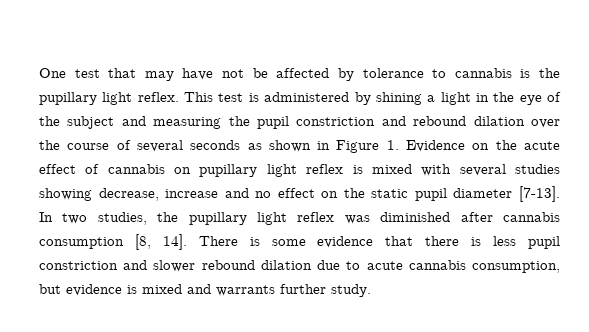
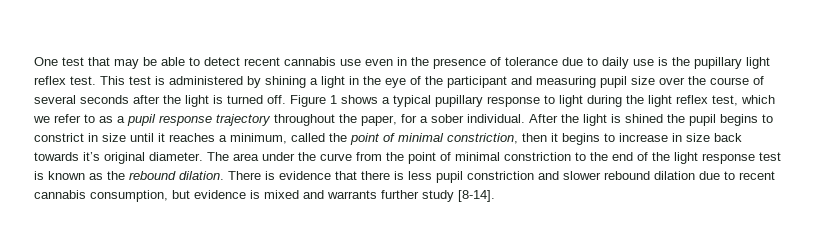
[182,68,512,81] have not be affected by tolerance to cannabis -> [143,57,654,69] be able to detect recent cannabis use even in the presence of tolerance due to daily use
[137,92,179,102] reflex. -> [34,76,96,85] reflex test.
[67,116,115,129] subject -> [447,76,507,88] participant
[228,116,525,129] the pupil constriction and rebound dilation -> [600,76,655,88] pupil size
[247,140,561,153] [39,164,561,177] [39,186,560,202] [39,212,560,225] [39,234,187,250] as shown in Figure 1. Evidence on the acute effect of cannabis on pupillary light reflex is mixed with several studies showing decrease, increase and no effect on the static pupil diameter [7-13]. In two studies, the pupillary light reflex was diminished after cannabis consumption [8, 14]. -> [133,95,775,107] [33,114,773,126] [34,133,742,145] [34,152,781,164] [34,171,224,180] after the light is turned off. Figure 1 shows a typical pupillary response to light during the light reflex test, which we refer to as a pupil response trajectory throughout the paper, for a sober individual. After the light is shined the pupil begins to constrict in size until it reaches a minimum, called the point of minimal constriction, then it begins to increase in size back towards it’s original diameter. The area under the curve from the point of minimal constriction to the end of the light response test is known as the rebound dilation.
[271,239,306,246] some -> (275, 175) none
[366,261,403,270] acute -> [739,171,775,180] recent
[331,284,371,297] study. -> [422,190,495,202] study [8-14].

